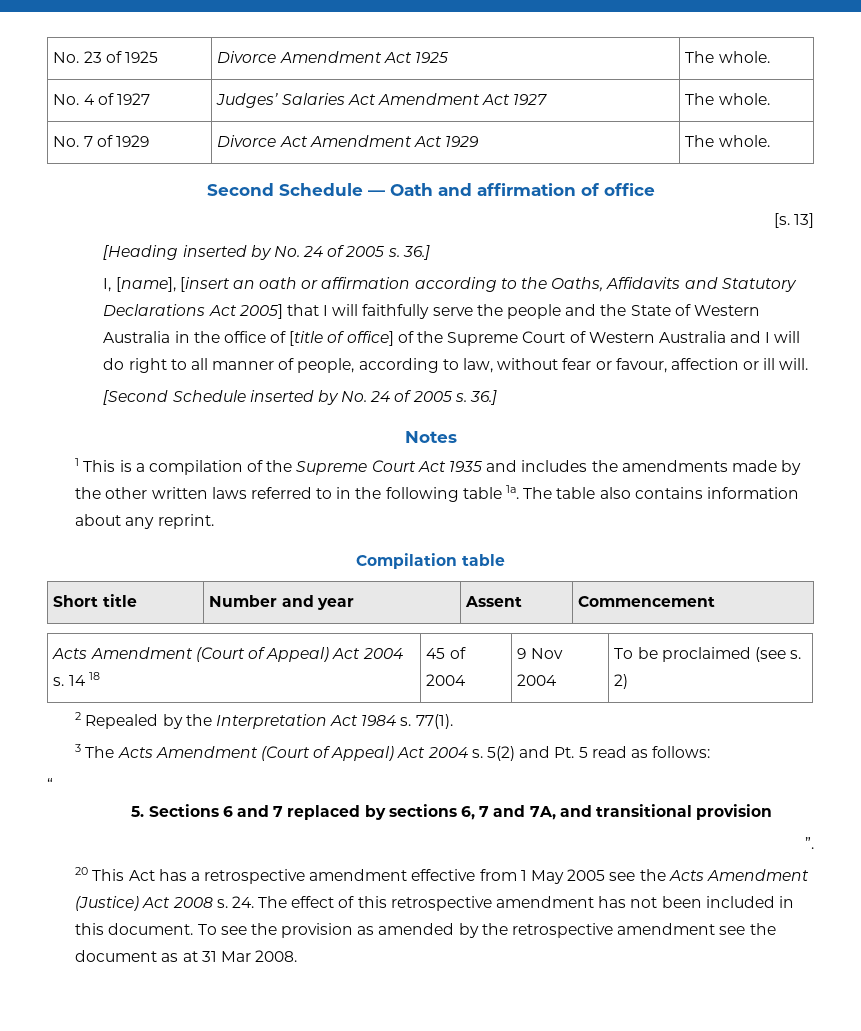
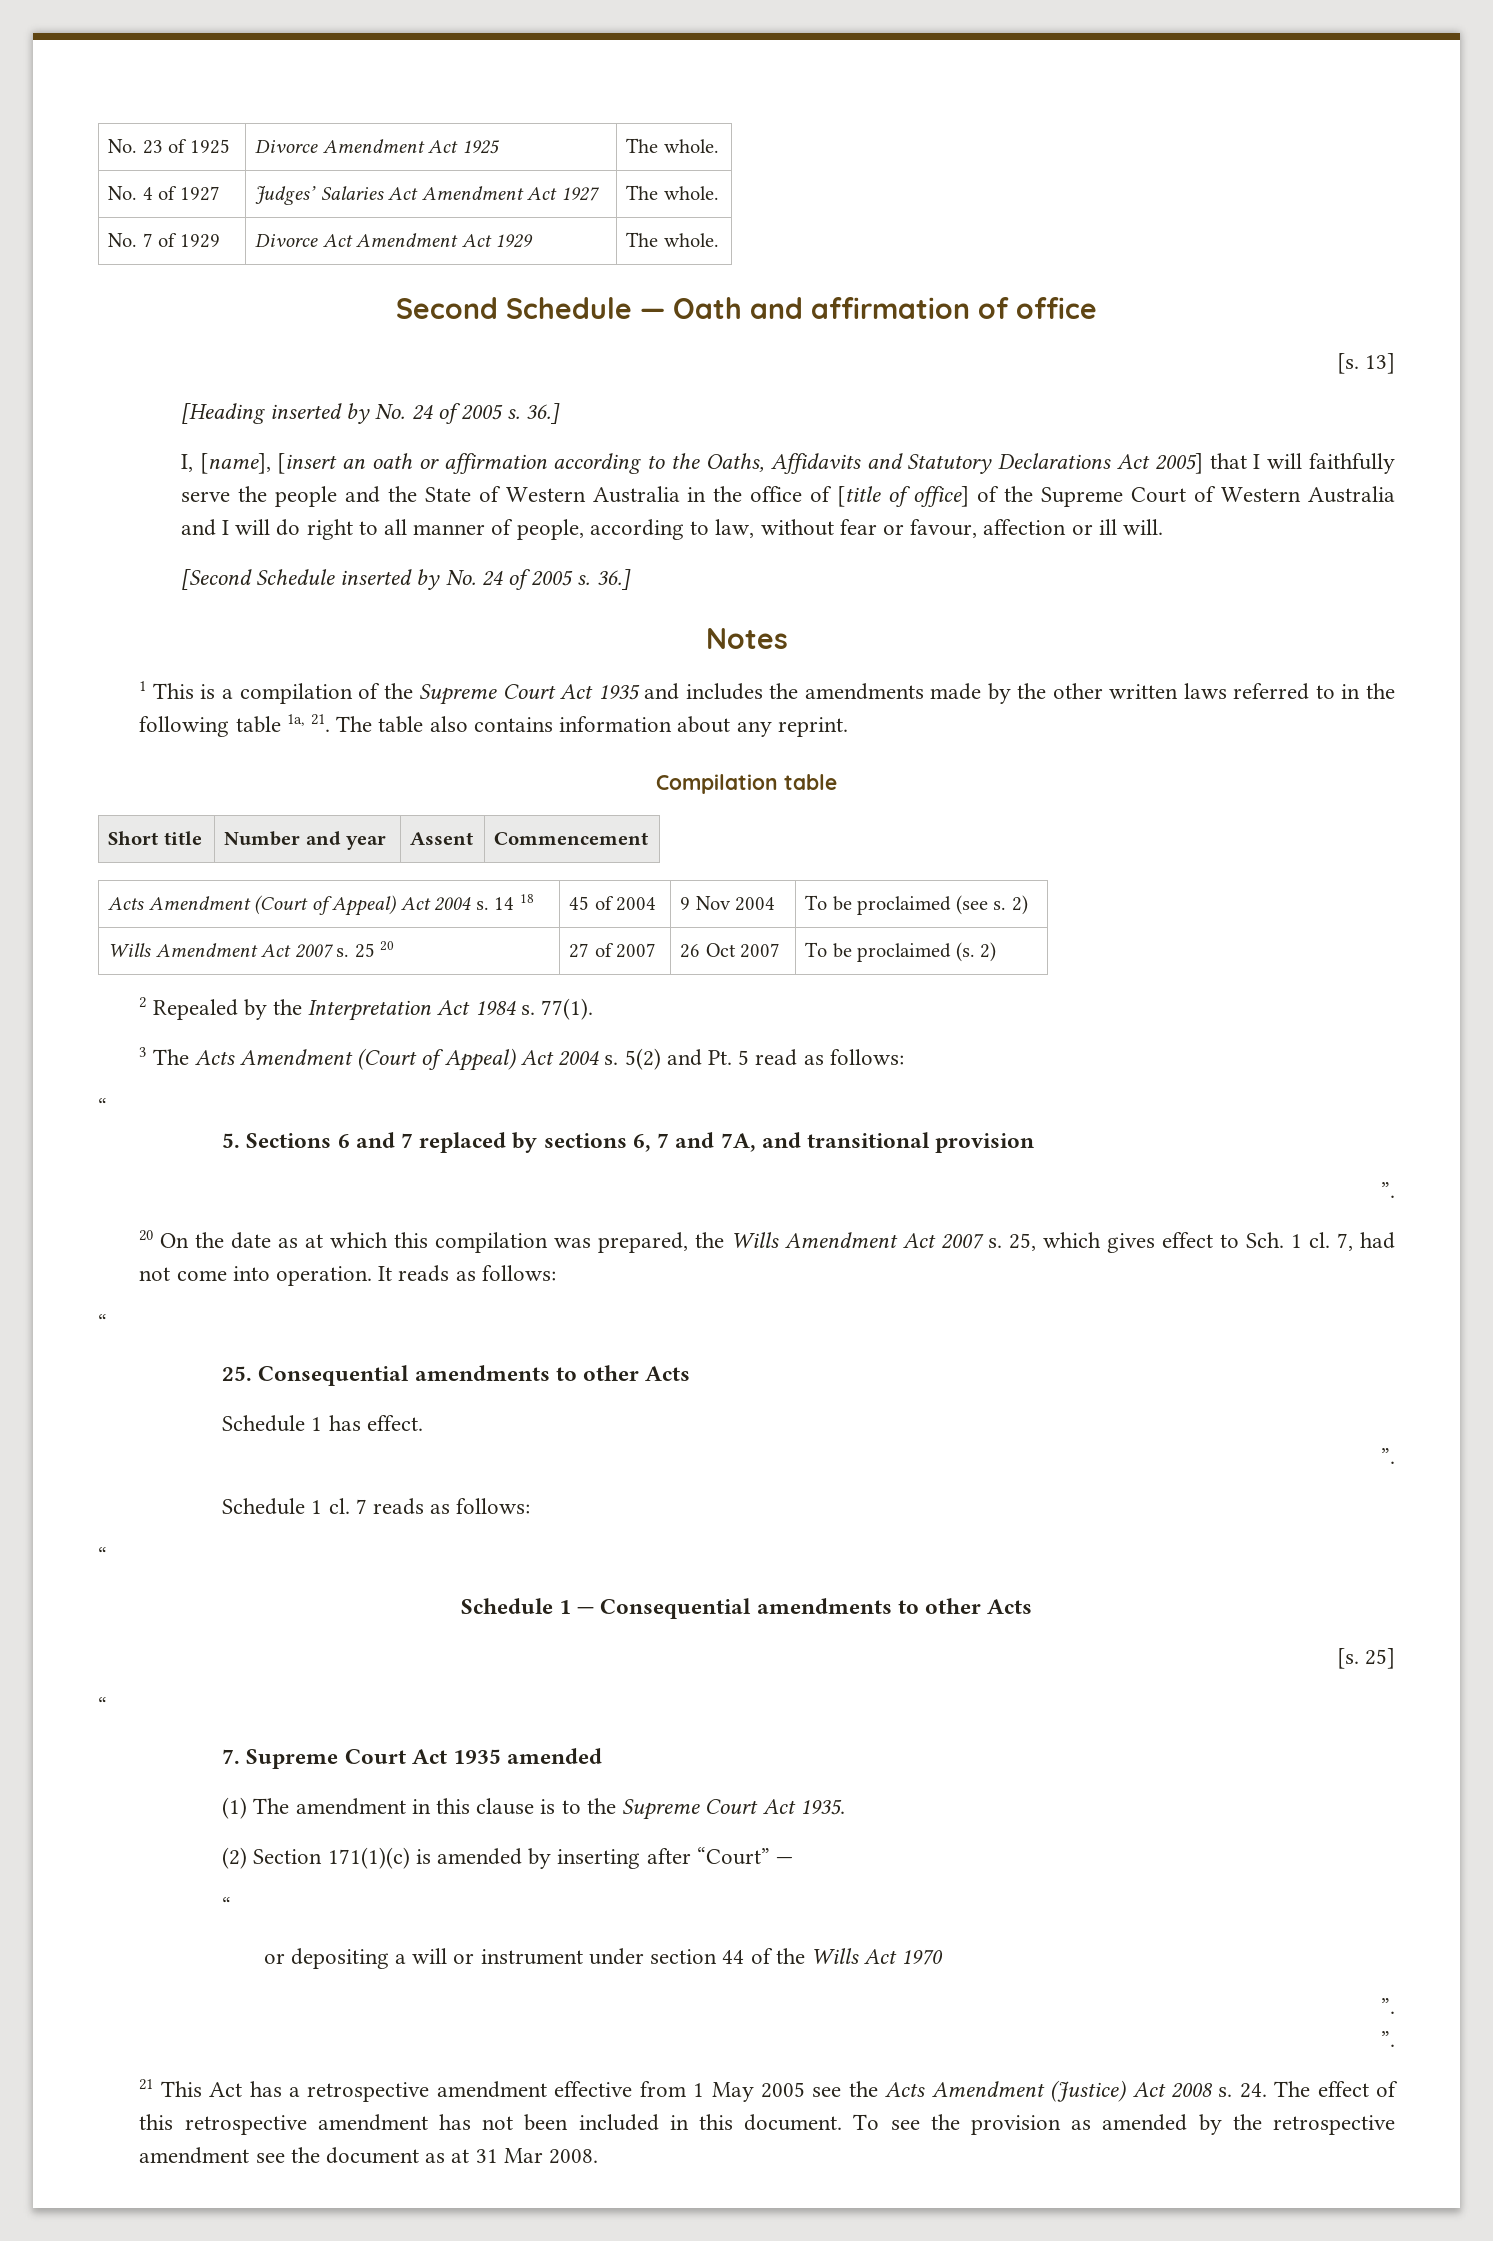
[506,485,520,499] 1a. -> [286,714,331,732] 1a, 21.
(629, 681) none -> [107,941,395,958] [568,943,657,958] [679,943,781,958] [804,942,997,962] // Wills Amendment Act 2007 s. 25 20 | 27 of 2007 | 26 Oct 2007 | To be proclaimed (s. 2)
(89, 871) none -> [160,1232,1396,1253] [139,1265,556,1286] [98,1314,107,1331] [222,1365,691,1386] [222,1415,423,1432] [1381,1448,1395,1464] [222,1498,531,1515] [98,1547,107,1564] [460,1598,1033,1619] [1336,1648,1395,1669] [98,1697,107,1714] [222,1748,603,1769] [222,1797,845,1820] [222,1847,794,1869] [222,1897,232,1914] [263,1948,944,1969] [1381,1998,1395,2014] [1381,2031,1395,2047] [139,2079,154,2090] On the date as at which this compilation was prepared, the Wills Amendment Act 2007 s. 25, which gives effect to Sch. 1 cl. 7, had not come into operation. It reads as follows: // “ // 25. Consequential amendments to other Acts // Schedule 1 has effect. // ”. // Schedule 1 cl. 7 reads as follows: // “ // Schedule 1 — Consequential amendments to other Acts // [s. 25] // “ // 7. Supreme Court Act 1935 amended // (1) The amendment in this clause is to the Supreme Court Act 1935. // (2) Section 171(1)(c) is amended by inserting after “Court” — // “ // or depositing a will or instrument under section 44 of the Wills Act 1970 // ”. // ”. // 21

